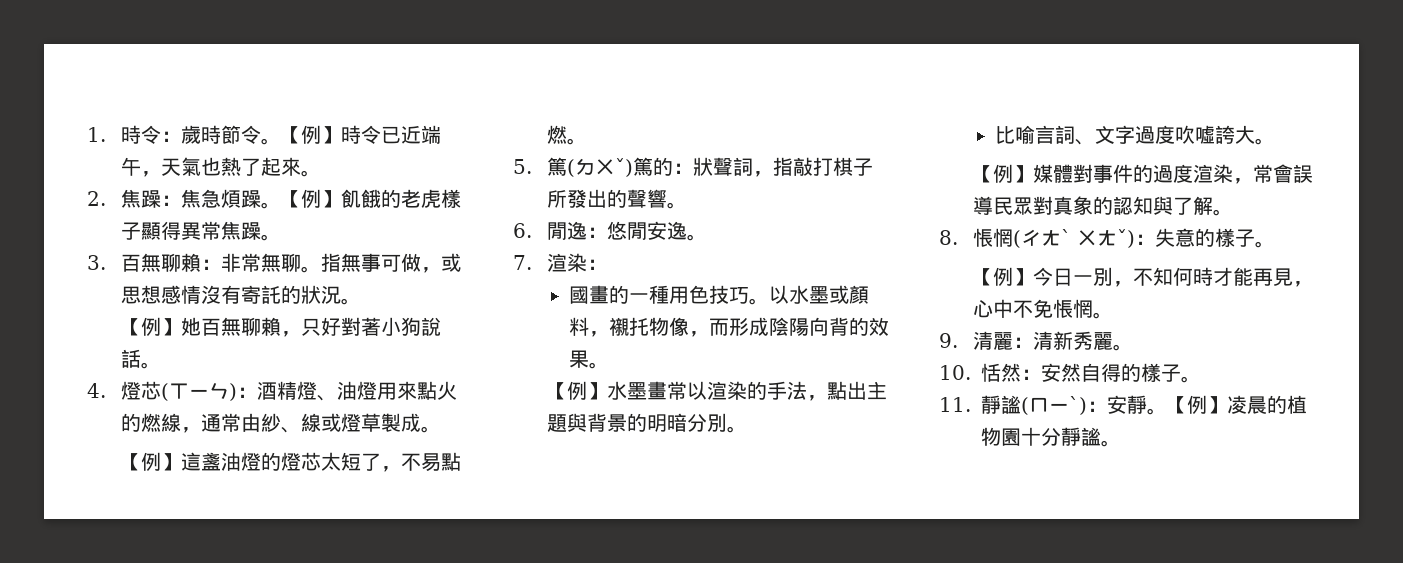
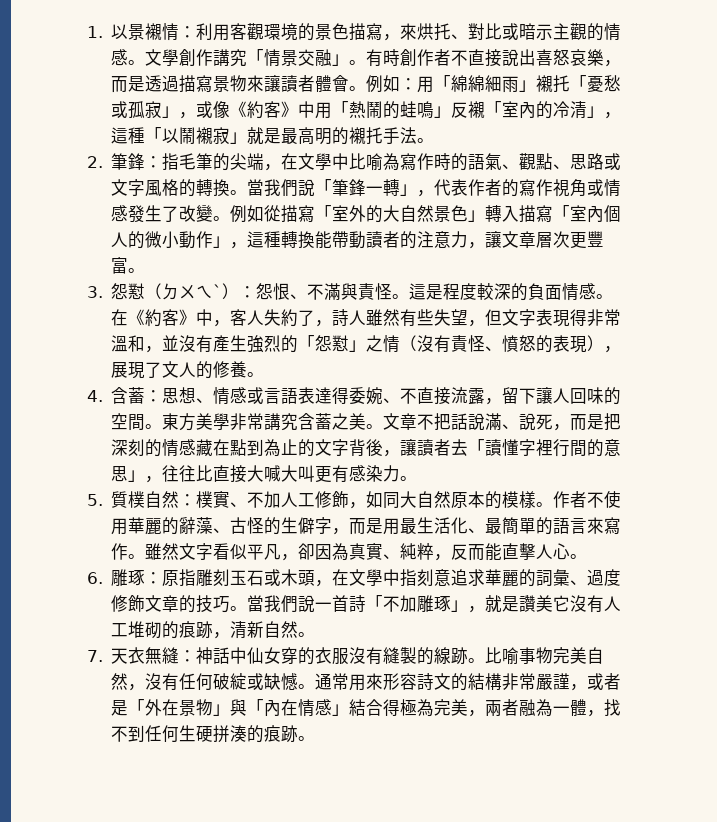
[120,125,441,145] [120,157,321,177] [87,189,461,209] [120,221,281,241] [87,253,461,273] [120,285,361,305] [120,317,441,337] [120,349,161,369] [87,381,457,401] [120,413,441,433] [120,452,461,472] [546,125,587,145] [513,157,873,177] [546,189,687,209] [513,221,687,240] 時令：歲時節令。【例】時令已近端午，天氣也熱了起來。 // 2.焦躁：焦急煩躁。【例】飢餓的老虎樣子顯得異常焦躁。 // 3.百無聊賴：非常無聊。指無事可做，或思想感情沒有寄託的狀況。 // 【例】她百無聊賴，只好對著小狗說話。 // 4.燈芯(ㄒㄧㄣ)：酒精燈、油燈用來點火的燃線，通常由紗、線或燈草製成。 // 【例】這盞油燈的燈芯太短了，不易點燃。 // 5.篤(ㄉㄨˇ)篤的：狀聲詞，指敲打棋子所發出的聲響。 // 6.閒逸：悠閒安逸 -> [111,23,622,41] [111,49,622,67] [111,75,622,93] [111,101,622,119] [111,127,435,145] [87,153,622,171] [111,179,622,197] [111,204,622,223] [111,231,605,249] [111,257,146,274] [87,283,614,301] [111,309,622,327] [111,335,622,353] [111,361,265,379] [87,387,622,405] [111,413,622,431] [111,439,622,457] [111,465,418,483] [87,491,622,509] [111,517,622,535] [111,543,588,561] [87,569,622,587] [111,595,622,613] [111,621,299,639] 以景襯情：利用客觀環境的景色描寫，來烘托、對比或暗示主觀的情感。文學創作講究「情景交融」。有時創作者不直接說出喜怒哀樂，而是透過描寫景物來讓讀者體會。例如：用「綿綿細雨」襯托「憂愁或孤寂」，或像《約客》中用「熱鬧的蛙鳴」反襯「室內的冷清」，這種「以鬧襯寂」就是最高明的襯托手法。 // 2.筆鋒：指毛筆的尖端，在文學中比喻為寫作時的語氣、觀點、思路或文字風格的轉換。當我們說「筆鋒一轉」，代表作者的寫作視角或情感發生了改變。例如從描寫「室外的大自然景色」轉入描寫「室內個人的微小動作」，這種轉換能帶動讀者的注意力，讓文章層次更豐富。 // 3.怨懟（ㄉㄨㄟˋ）：怨恨、不滿與責怪。這是程度較深的負面情感。在《約客》中，客人失約了，詩人雖然有些失望，但文字表現得非常溫和，並沒有產生強烈的「怨懟」之情（沒有責怪、憤怒的表現），展現了文人的修養。 // 4.含蓄：思想、情感或言語表達得委婉、不直接流露，留下讓人回味的空間。東方美學非常講究含蓄之美。文章不把話說滿、說死，而是把深刻的情感藏在點到為止的文字背後，讓讀者去「讀懂字裡行間的意思」，往往比直接大喊大叫更有感染力。 // 5.質樸自然：樸實、不加人工修飾，如同大自然原本的模樣。作者不使用華麗的辭藻、古怪的生僻字，而是用最生活化、最簡單的語言來寫作。雖然文字看似平凡，卻因為真實、純粹，反而能直擊人心。 // 6.雕琢：原指雕刻玉石或木頭，在文學中指刻意追求華麗的詞彙、過度修飾文章的技巧。當我們說一首詩「不加雕琢」，就是讚美它沒有人工堆砌的痕跡，清新自然
[546,253,607,272] [568,285,869,305] [568,317,889,337] [568,350,609,369] [546,381,887,401] [546,413,747,433] [994,125,1275,145] [972,164,1313,184] [972,196,1233,216] [939,228,1275,248] [972,267,1313,287] [972,299,1113,319] [939,331,1133,351] [939,363,1201,383] [939,395,1307,415] [981,427,1101,446] 渲染： // 國畫的一種用色技巧。以水墨或顏料，襯托物像，而形成陰陽向背的效果。 // 【例】水墨畫常以渲染的手法，點出主題與背景的明暗分別。 // 比喻言詞、文字過度吹噓誇大。 // 【例】媒體對事件的過度渲染，常會誤導民眾對真象的認知與了解。 // 8.悵惘(ㄔㄤˋ ㄨㄤˇ)：失意的樣子。 // 【例】今日一別，不知何時才能再見，心中不免悵惘。 // 9.清麗：清新秀麗。 // 10.恬然：安然自得的樣子。 // 11.靜謐(ㄇㄧˋ)：安靜。【例】凌晨的植物園十分靜謐 -> [111,647,605,665] [111,673,622,691] [111,699,622,717] [111,725,299,743] 天衣無縫：神話中仙女穿的衣服沒有縫製的線跡。比喻事物完美自然，沒有任何破綻或缺憾。通常用來形容詩文的結構非常嚴謹，或者是「外在景物」與「內在情感」結合得極為完美，兩者融為一體，找不到任何生硬拼湊的痕跡

